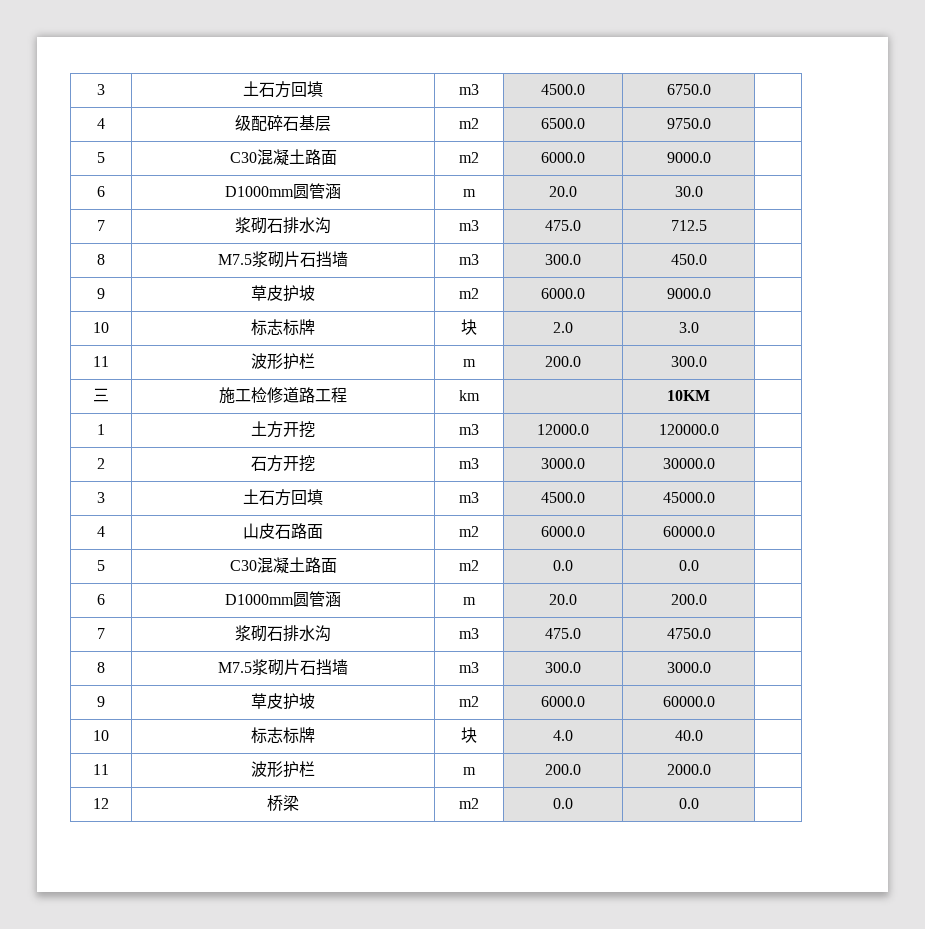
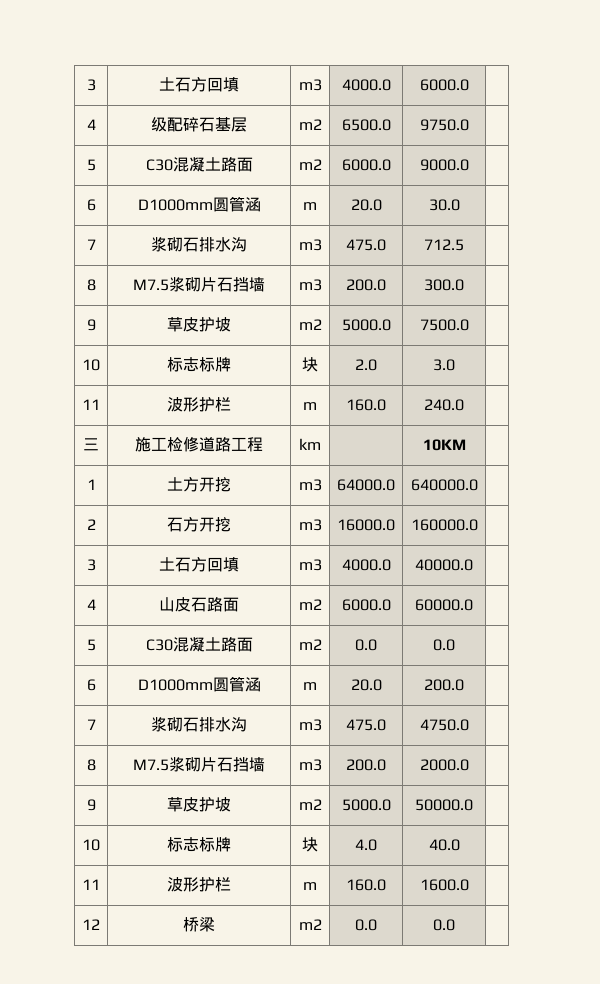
[97,84,105,95] [243,81,323,98] [459,84,479,95] [541,84,585,95] [666,84,711,95] 3 | 土石方回填 | m3 | 4500.0 | 6750.0 -> [86,79,96,91] [159,77,239,92] [298,79,322,91] [341,79,391,91] [419,79,469,91] 3 | 土石方回填 | m3 | 4000.0 | 6000.0
[545,254,581,265] [670,254,707,265] [97,288,105,299] [251,285,315,302] [459,288,479,299] [541,288,585,299] [666,288,711,299] | 300.0 | 450.0 | // 9 | 草皮护坡 | m2 | 6000.0 | 9000.0 -> [346,279,387,291] [424,279,465,291] [86,319,96,331] [167,317,231,332] [298,319,322,330] [341,319,391,331] [419,319,469,331] | 200.0 | 300.0 | // 9 | 草皮护坡 | m2 | 5000.0 | 7500.0
[545,356,581,367] [670,356,707,367] 200.0 | 300.0 -> [346,399,387,411] [424,399,465,411] 160.0 | 240.0
[537,424,589,435] [658,424,719,435] 12000.0 | 120000.0 -> [337,479,395,491] [410,479,478,491] 64000.0 | 640000.0
[541,458,585,469] [662,458,715,469] [97,492,105,503] [243,489,323,506] [459,492,479,503] [541,492,585,503] [662,492,715,503] 3000.0 | 30000.0 | // 3 | 土石方回填 | m3 | 4500.0 | 45000.0 -> [337,519,395,531] [410,519,478,531] [86,559,96,571] [159,557,239,572] [298,559,322,571] [341,559,391,571] [415,559,474,571] 16000.0 | 160000.0 | // 3 | 土石方回填 | m3 | 4000.0 | 40000.0
[545,662,581,673] [666,662,711,673] [97,696,105,707] [251,693,315,710] [459,696,479,707] [541,696,585,707] [662,696,715,707] 300.0 | 3000.0 | // 9 | 草皮护坡 | m2 | 6000.0 | 60000.0 -> [346,759,387,771] [419,759,469,771] [86,799,96,811] [167,797,231,812] [298,799,322,810] [341,799,391,811] [415,799,474,811] 200.0 | 2000.0 | // 9 | 草皮护坡 | m2 | 5000.0 | 50000.0
[545,764,581,775] [666,764,711,775] 200.0 | 2000.0 -> [346,879,387,891] [419,879,469,891] 160.0 | 1600.0

